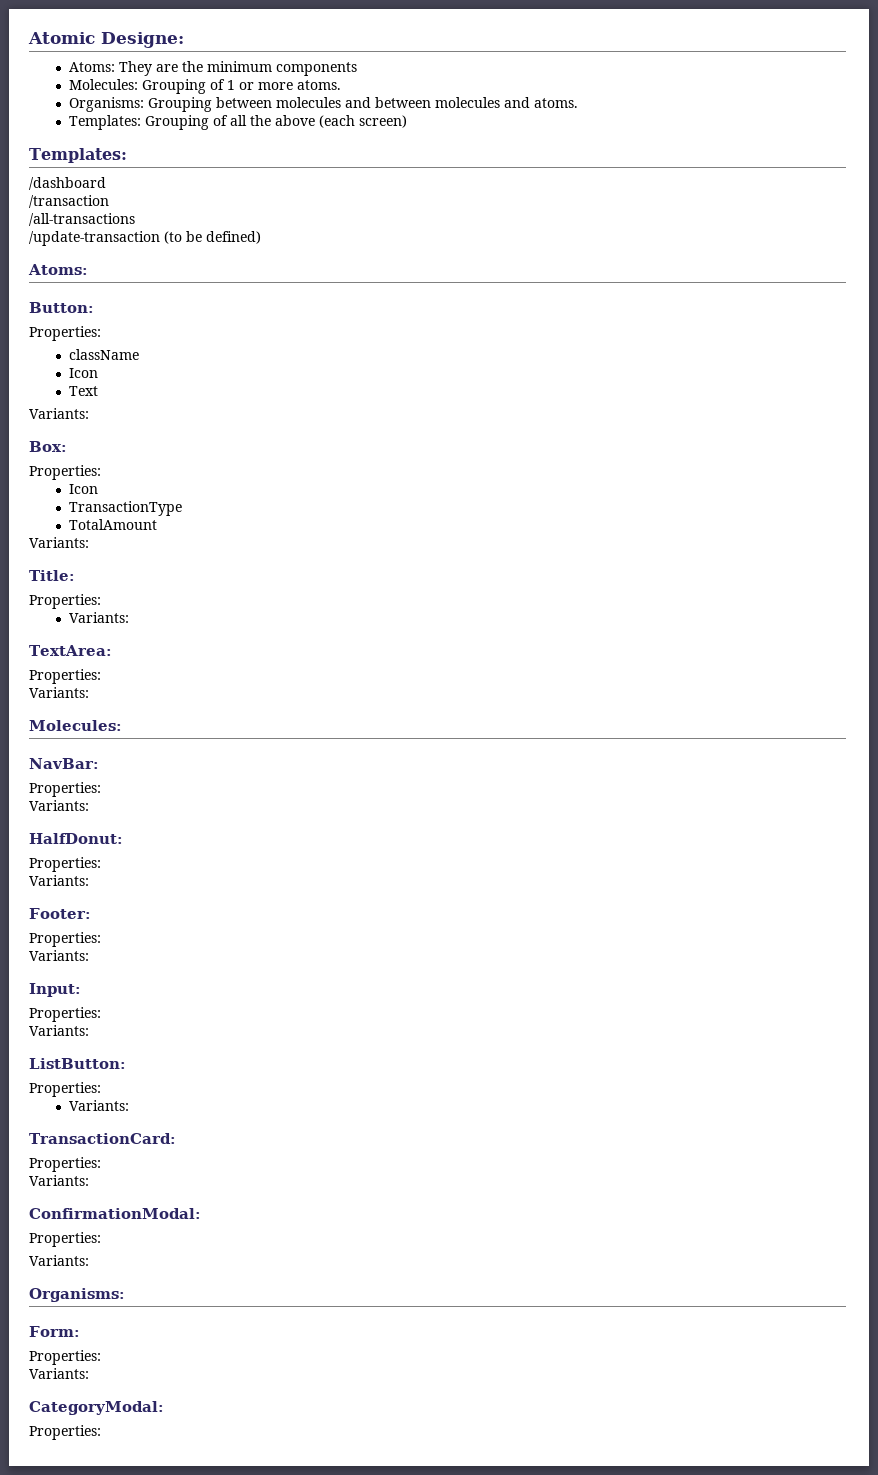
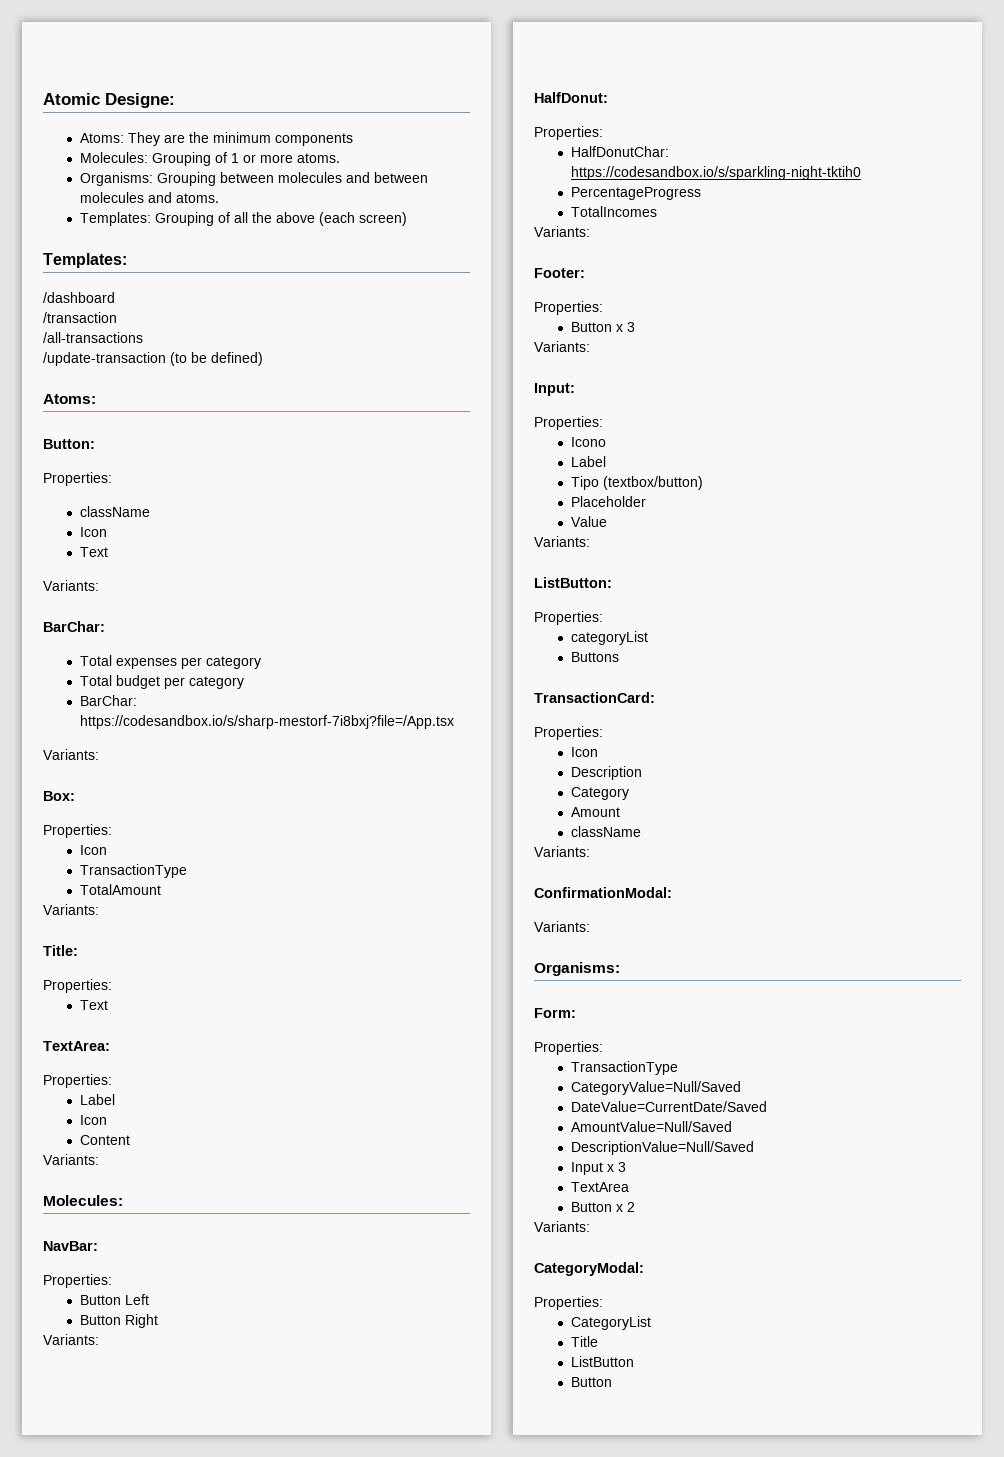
(89, 413) none -> [43,621,105,632] [79,655,261,669] [79,675,244,689] [79,695,137,706] [79,715,454,729] [43,749,99,760] // BarChar: // Total expenses per category // Total budget per category // BarChar: https://codesandbox.io/s/sharp-mestorf-7i8bxj?file=/App.tsx // Variants:
[68,612,129,623] Variants: -> [79,1000,108,1010] Text
(101, 676) none -> [79,1094,115,1105] [79,1115,107,1125] [79,1135,130,1145] // Label // Icon // Content
(101, 789) none -> [79,1294,149,1305] [79,1314,158,1328] // Button Left // Button Right
(101, 864) none -> [570,146,669,157] [570,166,861,180] [570,187,701,200] [570,206,657,217] // HalfDonutChar: https://codesandbox.io/s/sparkling-night-tktih0 // PercentageProgress // TotalIncomes
(101, 939) none -> [570,322,635,332] // Button x 3
(101, 1014) none -> [570,437,606,447] [570,456,606,467] [570,476,703,490] [570,496,646,507] [570,516,607,527] // Icono // Label // Tipo (textbox/button) // Placeholder // Value
[68,1100,129,1111] Variants: -> [570,631,648,645] [570,652,619,662] categoryList // Buttons
(101, 1164) none -> [570,747,598,757] [570,766,642,780] [570,787,629,800] [570,807,620,817] [570,826,641,837] // Icon // Description // Category // Amount // className
[29,1232,101,1247] // Properties: -> (672, 892) none
(101, 1357) none -> [570,1061,678,1075] [570,1081,741,1095] [570,1101,767,1112] [570,1121,732,1132] [570,1141,754,1155] [570,1162,626,1175] [570,1182,629,1192] [570,1202,635,1212] // TransactionType // CategoryValue=Null/Saved // DateValue=CurrentDate/Saved // AmountValue=Null/Saved // DescriptionValue=Null/Saved // Input x 3 // TextArea // Button x 2
(101, 1432) none -> [570,1316,651,1330] [570,1336,598,1347] [570,1356,634,1367] [570,1377,612,1387] // CategoryList // Title // ListButton // Button

